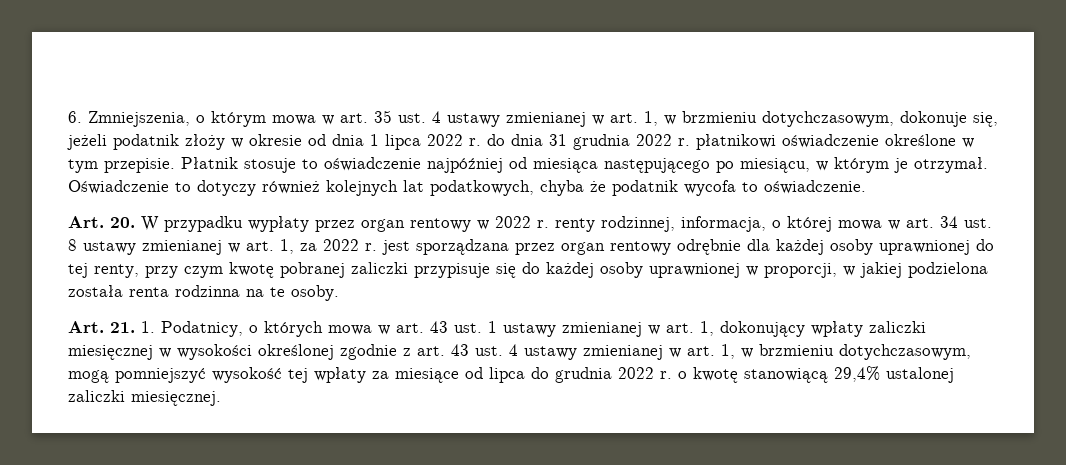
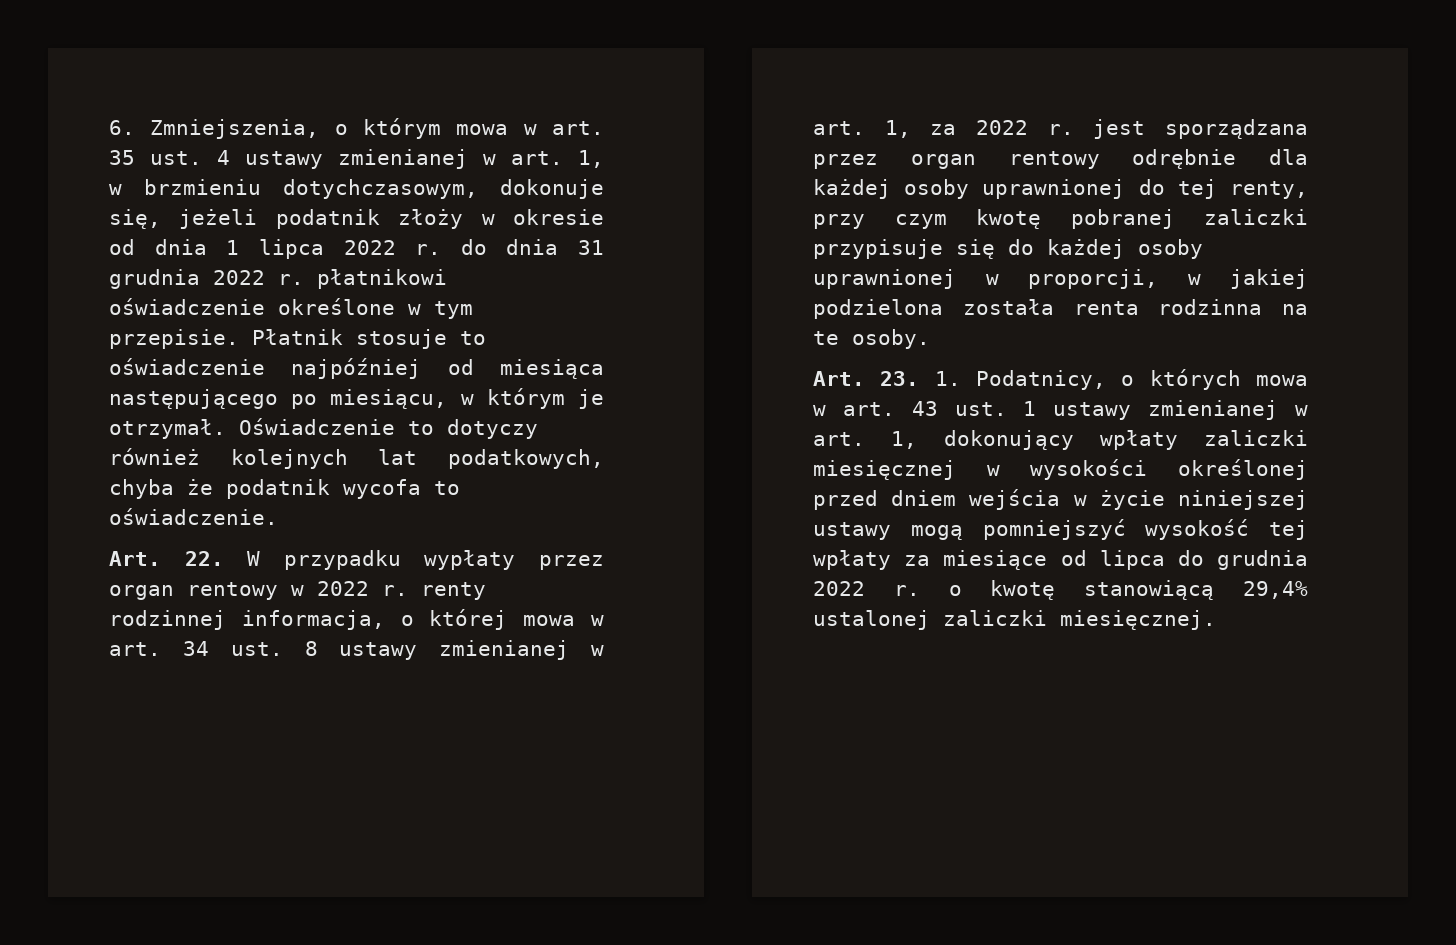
[110,217,135,228] 20. -> [184,551,224,566] 22.
[601,216,675,232] rodzinnej, -> [109,610,226,630] rodzinnej
[110,322,135,333] 21. -> [880,371,920,386] 23.
[340,344,971,360] zgodnie z art. 43 ust. 4 ustawy zmienianej w art. 1, w brzmieniu dotychczasowym, -> [813,489,1308,510] [813,522,891,540] przed dniem wejścia w życie niniejszej ustawy

